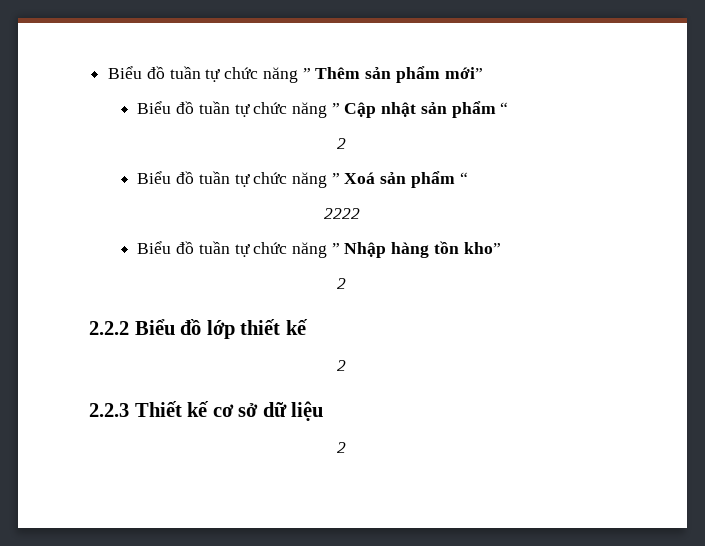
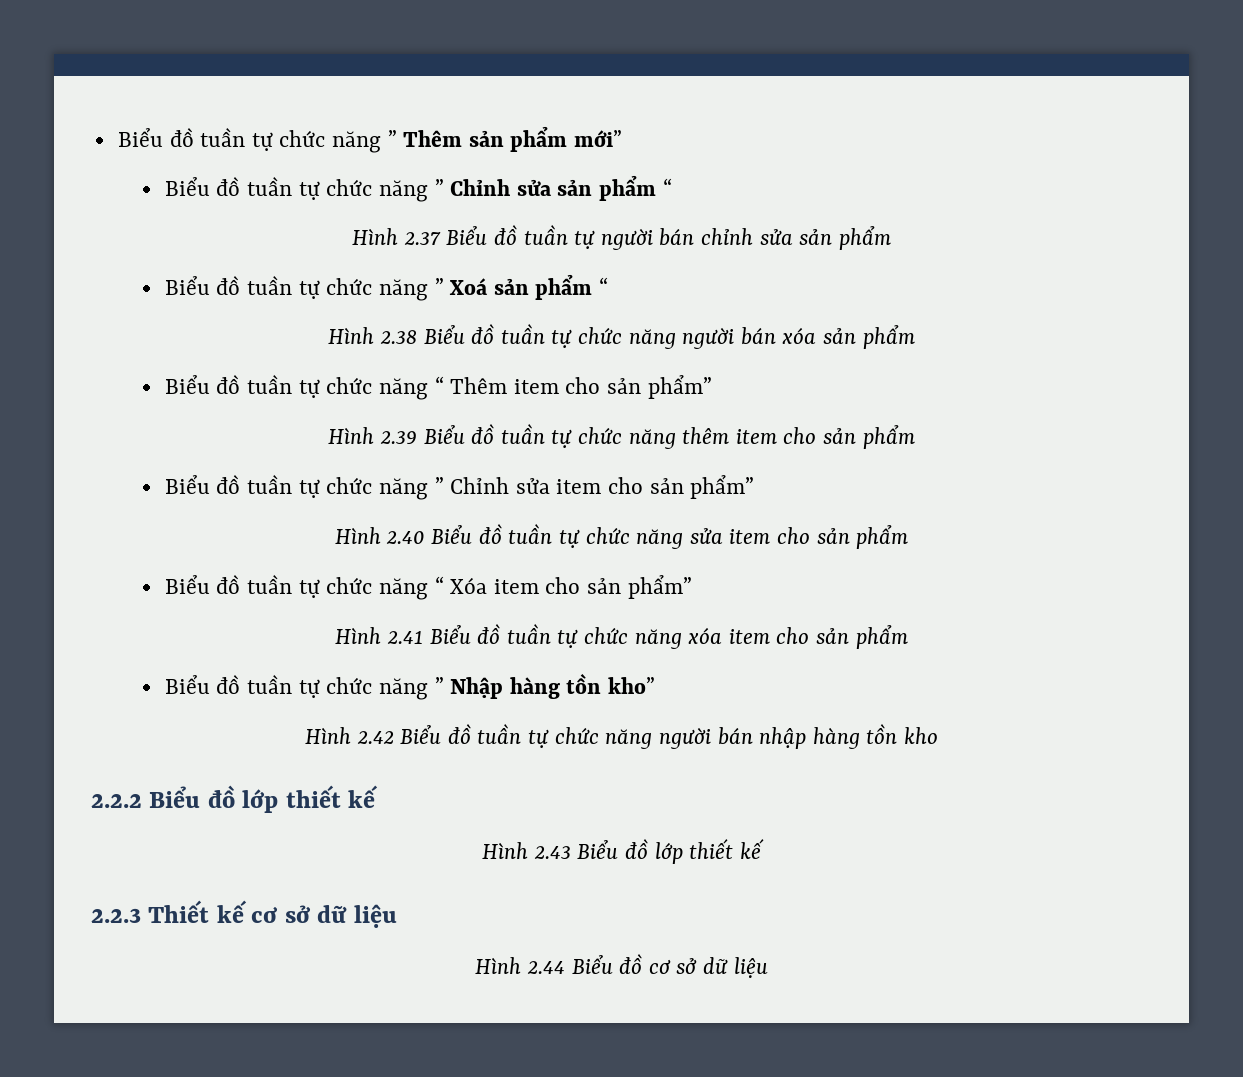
[344,101,509,118] [337,138,346,149] Cập nhật sản phẩm “ // 2 -> [450,175,672,201] [352,225,891,250] Chỉnh sửa sản phẩm “ // Hình 2.37 Biểu đồ tuần tự người bán chỉnh sửa sản phẩm
[323,208,360,219] 2222 -> [328,324,915,349] [164,375,712,400] [328,424,915,449] [164,475,755,500] [334,524,909,549] [164,575,692,600] [335,624,908,649] Hình 2.38 Biểu đồ tuần tự chức năng người bán xóa sản phẩm // Biểu đồ tuần tự chức năng “ Thêm item cho sản phẩm” // Hình 2.39 Biểu đồ tuần tự chức năng thêm item cho sản phẩm // Biểu đồ tuần tự chức năng ” Chỉnh sửa item cho sản phẩm” // Hình 2.40 Biểu đồ tuần tự chức năng sửa item cho sản phẩm // Biểu đồ tuần tự chức năng “ Xóa item cho sản phẩm” // Hình 2.41 Biểu đồ tuần tự chức năng xóa item cho sản phẩm
[337,278,346,289] 2 -> [305,724,938,749] Hình 2.42 Biểu đồ tuần tự chức năng người bán nhập hàng tồn kho
[337,360,346,371] 2 -> [482,839,764,864] Hình 2.43 Biểu đồ lớp thiết kế
[337,442,346,453] 2 -> [475,954,768,978] Hình 2.44 Biểu đồ cơ sở dữ liệu

